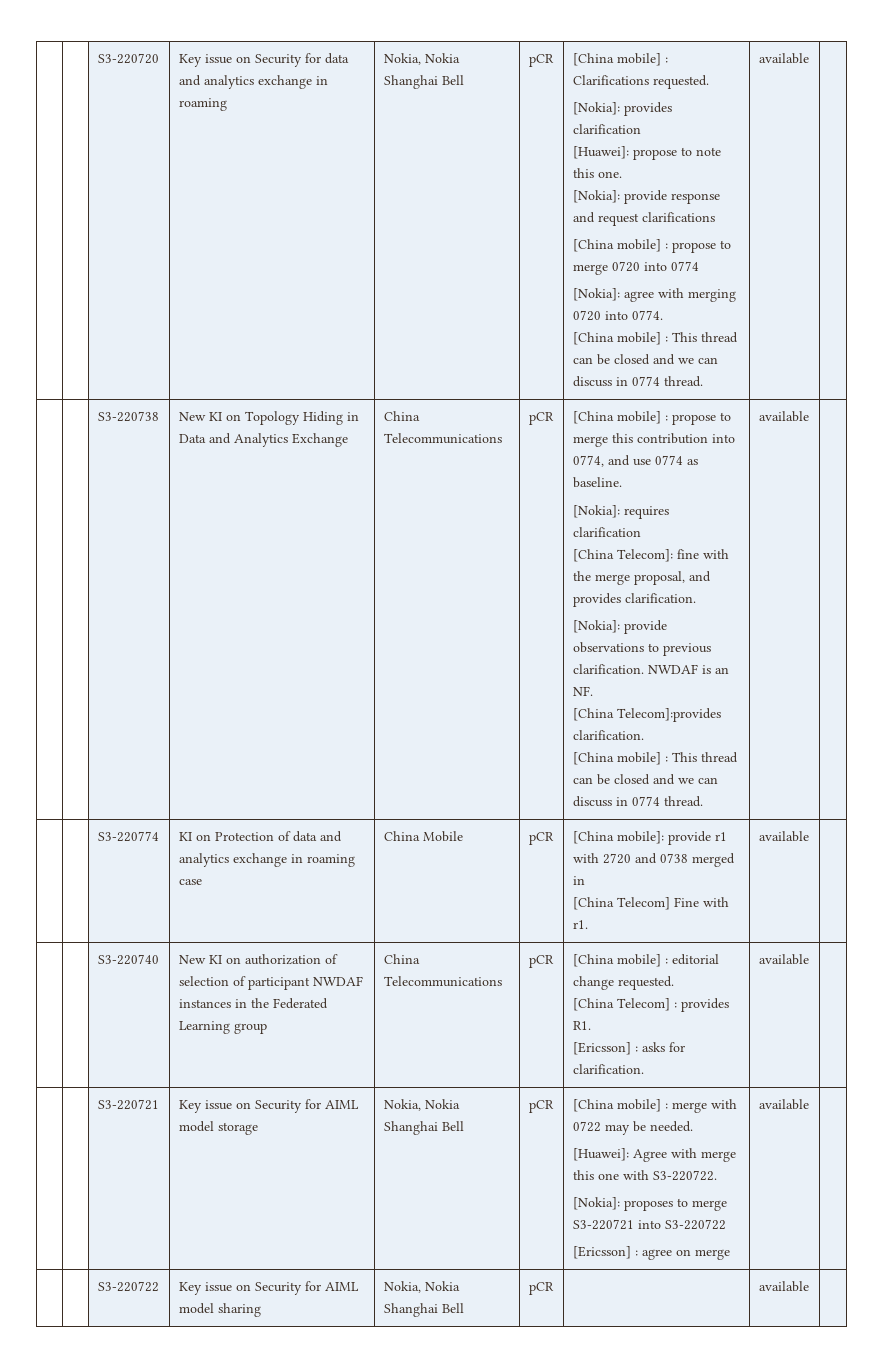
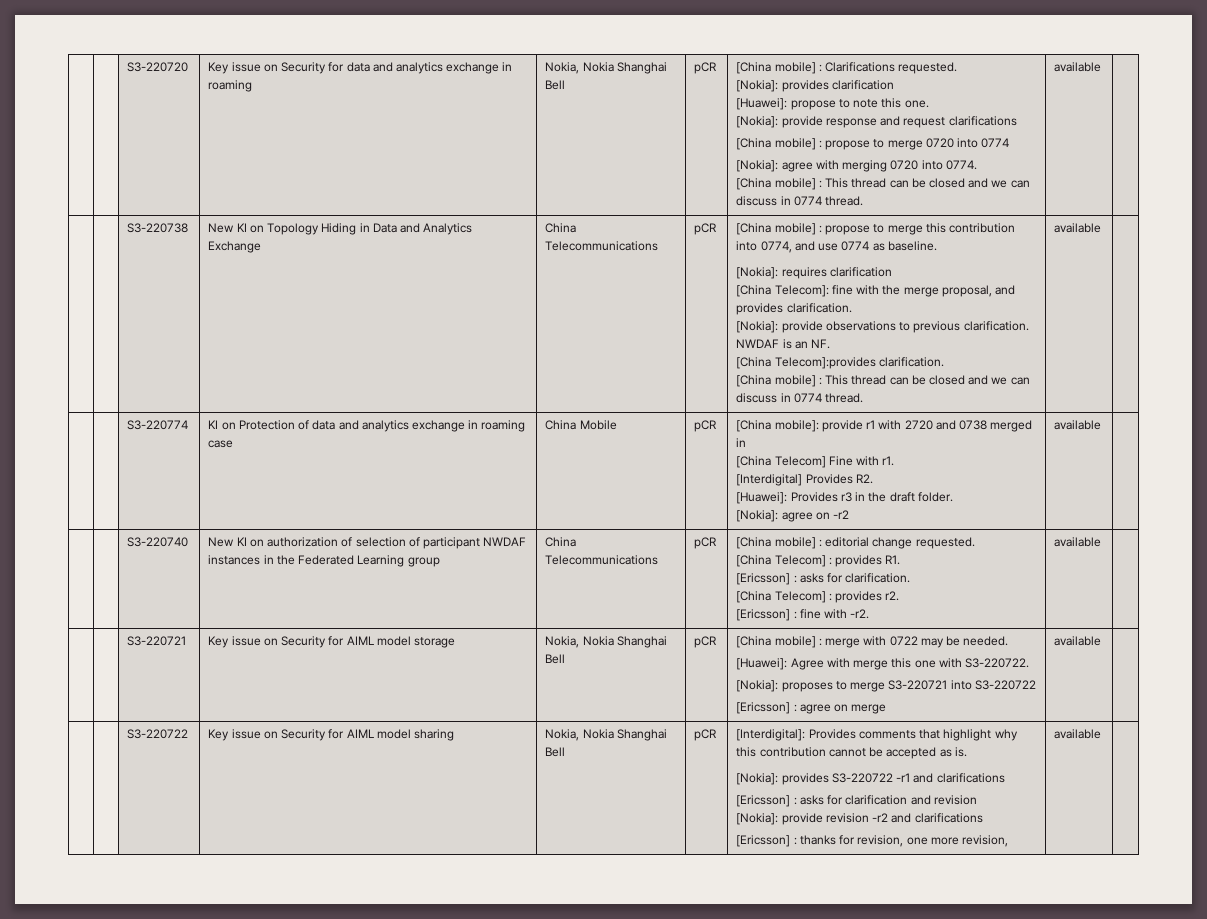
(588, 924) none -> [736,474,873,486] [736,492,953,504] [736,510,850,522] // [Interdigital] Provides R2. // [Huawei]: Provides r3 in the draft folder. // [Nokia]: agree on -r2
(644, 1069) none -> [736,591,900,603] [736,609,870,621] // [China Telecom] : provides r2. // [Ericsson] : fine with -r2.
(554, 1288) none -> [736,729,1018,741] [736,747,967,759] [736,773,1005,785] [736,795,977,807] [736,813,983,825] [736,835,1009,847] [Interdigital]: Provides comments that highlight why this contribution cannot be accepted as is. // [Nokia]: provides S3-220722 -r1 and clarifications // [Ericsson] : asks for clarification and revision // [Nokia]: provide revision -r2 and clarifications // [Ericsson] : thanks for revision, one more revision,

